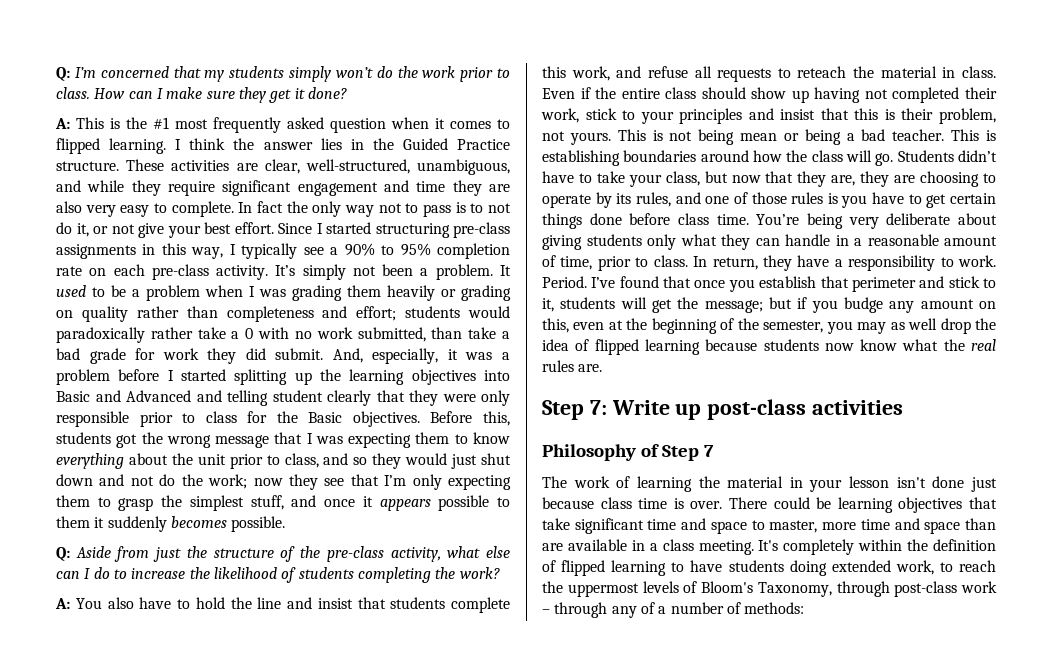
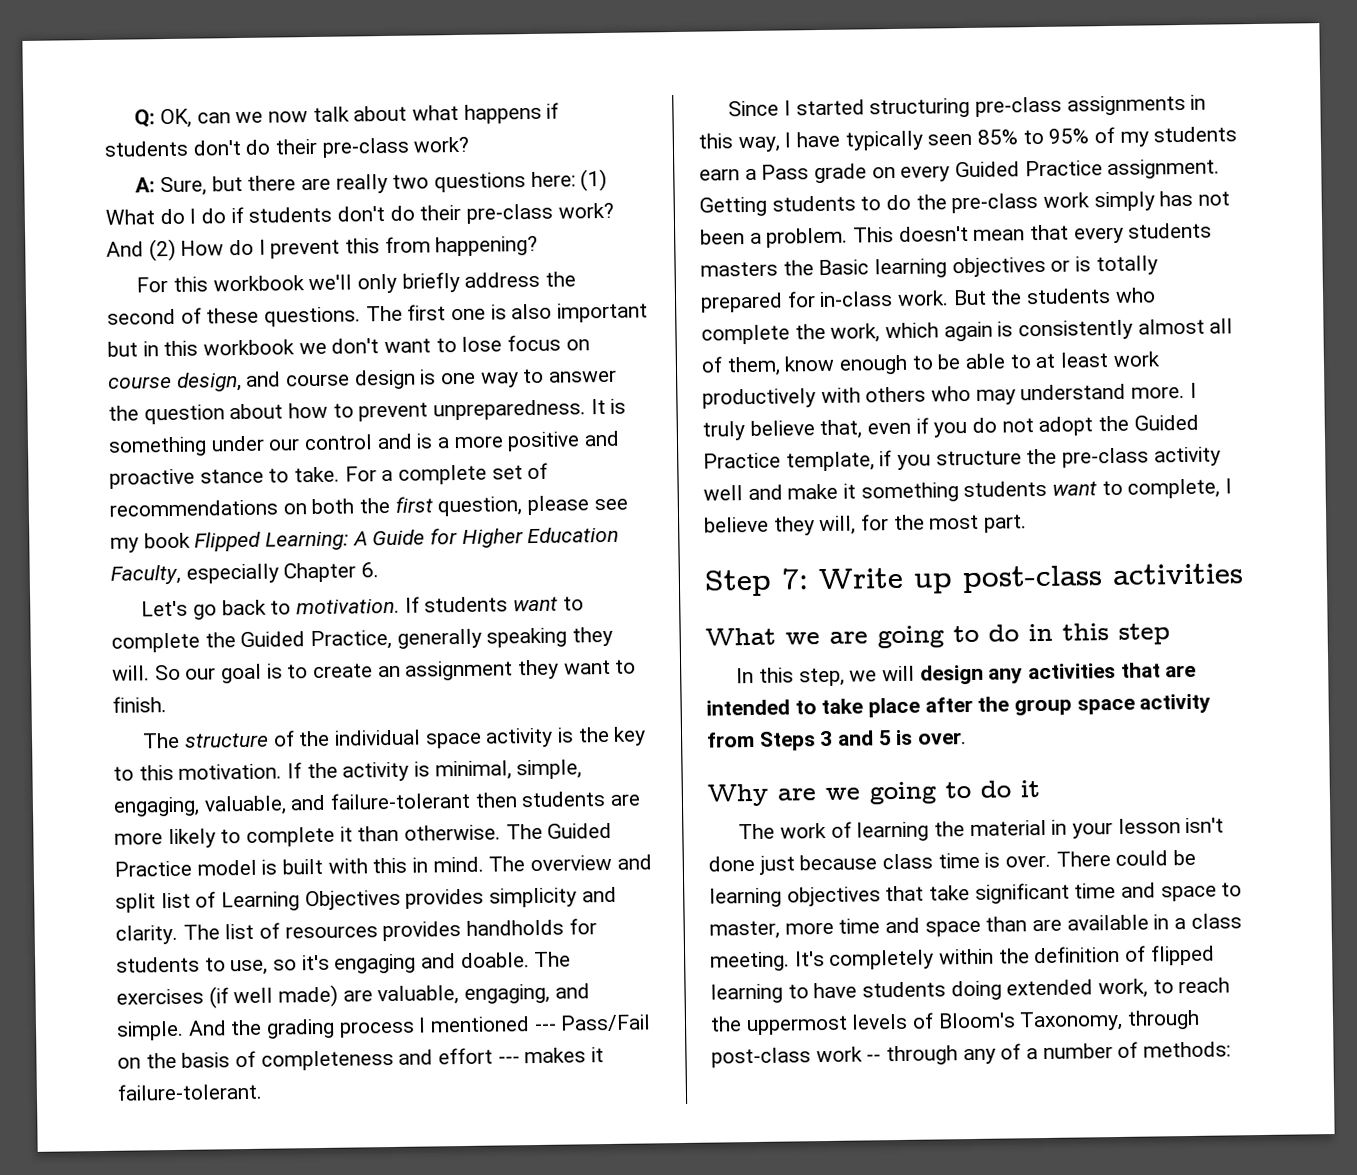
[56,66,510,82] [56,87,347,103] [55,117,510,133] [56,138,511,154] [56,159,511,175] [56,180,510,196] [56,201,512,217] [56,222,274,238] Q: I’m concerned that my students simply won’t do the work prior to class. How can I make sure they get it done? // A: This is the #1 most frequently asked question when it comes to flipped learning. I think the answer lies in the Guided Practice structure. These activities are clear, well-structured, unambiguous, and while they require significant engagement and time they are also very easy to complete. In fact the only way not to pass is to not do it, or not give your best effort. -> [134,102,560,129] [104,136,470,158] [135,168,608,197] [105,202,614,225] [106,235,539,262] [136,271,577,294] [107,302,649,327] [107,334,590,357] [108,368,618,392] [108,398,627,425] [108,430,621,457] [109,462,549,489] [109,495,628,517] [110,526,620,553] [110,562,380,585] [141,596,584,620] [111,626,614,653] [112,659,637,684] [112,696,167,713] [142,726,647,749] [113,759,583,782] [113,791,642,817] [114,822,613,849] [114,854,652,877] [115,886,617,913] [115,918,597,945] [116,951,572,976] [116,983,590,1009] [116,1014,652,1041] [117,1047,605,1071] [117,1082,263,1101] Q: OK, can we now talk about what happens if students don't do their pre-class work? // A: Sure, but there are really two questions here: (1) What do I do if students don't do their pre-class work? And (2) How do I prevent this from happening? // For this workbook we'll only briefly address the second of these questions. The first one is also important but in this workbook we don't want to lose focus on course design, and course design is one way to answer the question about how to prevent unpreparedness. It is something under our control and is a more positive and proactive stance to take. For a complete set of recommendations on both the first question, please see my book Flipped Learning: A Guide for Higher Education Faculty, especially Chapter 6. // Let's go back to motivation. If students want to complete the Guided Practice, generally speaking they will. So our goal is to create an assignment they want to finish. // The structure of the individual space activity is the key to this motivation. If the activity is minimal, simple, engaging, valuable, and failure-tolerant then students are more likely to complete it than otherwise. The Guided Practice model is built with this in mind. The overview and split list of Learning Objectives provides simplicity and clarity. The list of resources provides handholds for students to use, so it's engaging and doable. The exercises (if well made) are valuable, engaging, and simple. And the grading process I mentioned --- Pass/Fail on the basis of completeness and effort --- makes it failure-tolerant. //
[241,243,510,259] [56,264,511,280] [56,285,511,301] [56,306,510,322] [56,327,510,343] [56,348,511,364] [56,369,510,385] [56,390,510,406] [56,411,510,427] [56,432,510,448] [56,453,512,469] [56,474,512,490] [56,495,511,511] [56,516,286,532] [56,546,511,562] [56,567,500,583] [55,597,510,613] [542,66,996,82] [542,87,998,103] [541,108,997,124] [542,129,996,145] [542,150,997,166] [542,171,996,187] [542,192,997,208] [542,213,997,229] [542,234,997,250] [542,255,996,271] [542,276,997,292] [542,297,996,313] [542,318,996,334] [542,339,996,355] [542,360,603,372] typically see a 90% to 95% completion rate on each pre-class activity. It’s simply not been a problem. It used to be a problem when I was grading them heavily or grading on quality rather than completeness and effort; students would paradoxically rather take a 0 with no work submitted, than take a bad grade for work they did submit. And, especially, it was a problem before I started splitting up the learning objectives into Basic and Advanced and telling student clearly that they were only responsible prior to class for the Basic objectives. Before this, students got the wrong message that I was expecting them to know everything about the unit prior to class, and so they would just shut down and not do the work; now they see that I’m only expecting them to grasp the simplest stuff, and once it appears possible to them it suddenly becomes possible. // Q: Aside from just the structure of the pre-class activity, what else can I do to increase the likelihood of students completing the work? // A: You also have to hold the line and insist that students complete this work, and refuse all requests to reteach the material in class. Even if the entire class should show up having not completed their work, stick to your principles and insist that this is their problem, not yours. This is not being mean or being a bad teacher. This is establishing boundaries around how the class will go. Students didn’t have to take your class, but now that they are, they are choosing to operate by its rules, and one of those rules is you have to get certain things done before class time. You’re being very deliberate about giving students only what they can handle in a reasonable amount of time, prior to class. In return, they have a responsibility to work. Period. I’ve found that once you establish that perimeter and stick to it, students will get the message; but if you budge any amount on this, even at the beginning of the semester, you may as well drop the idea of flipped learning because students now know what the real rules are. -> [796,126,1238,151] [699,158,1221,184] [699,190,1231,217] [700,222,1213,248] [700,255,1158,279] [700,287,1156,313] [701,318,1234,345] [701,351,1160,377] [702,382,1197,409] [702,414,1199,441] [703,446,1221,472] [703,478,1233,503] [704,514,1028,536] have typically seen 85% to 95% of my students earn a Pass grade on every Guided Practice assignment. Getting students to do the pre-class work simply has not been a problem. This doesn't mean that every students masters the Basic learning objectives or is totally prepared for in-class work. But the students who complete the work, which again is consistently almost all of them, know enough to be able to at least work productively with others who may understand more. I truly believe that, even if you do not adopt the Guided Practice template, if you structure the pre-class activity well and make it something students want to complete, I believe they will, for the most part.
[542,444,714,461] Philosophy of Step 7 -> [705,623,1170,649] [736,662,1197,687] [706,693,1212,718] [707,729,968,751] [707,780,1040,807] What we are going to do in this step // In this step, we will design any activities that are intended to take place after the group space activity from Steps 3 and 5 is over. // Why are we going to do it
[542,609,550,614] – -> [866,1054,882,1062] --

